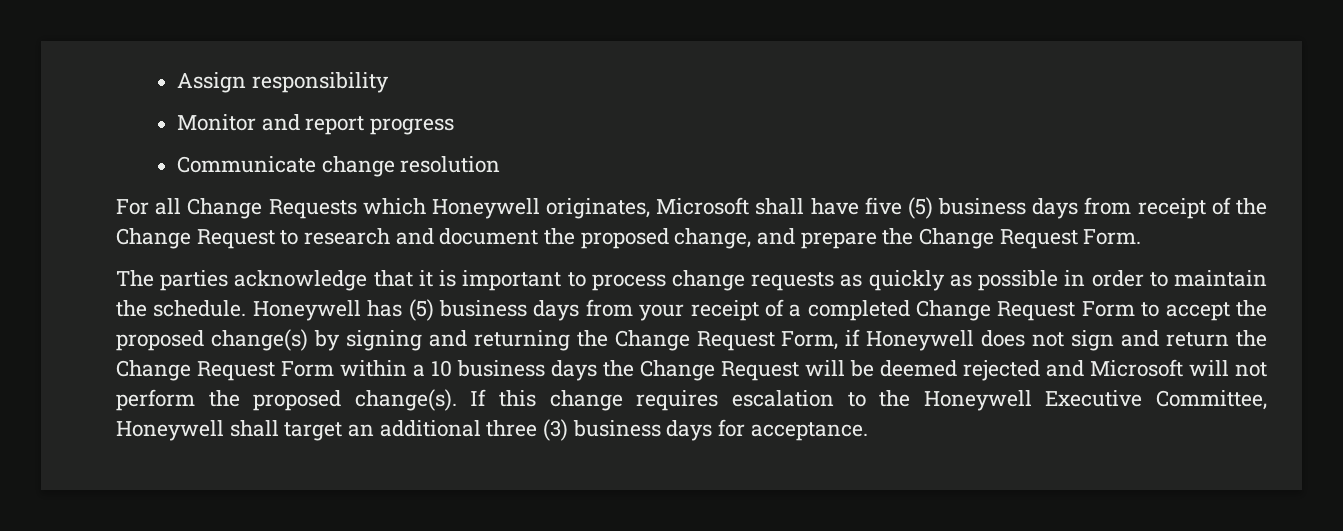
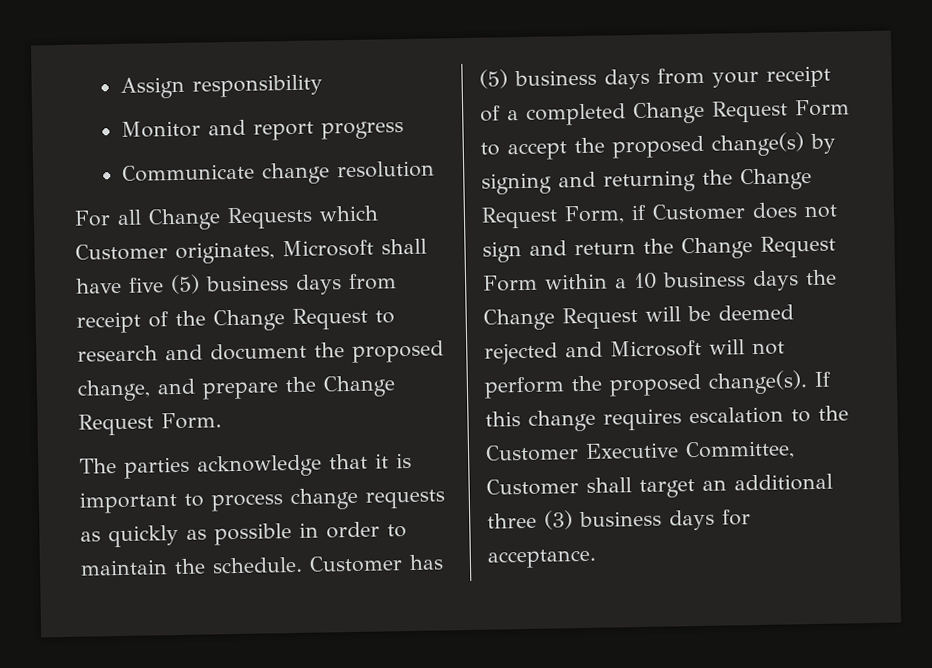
[431,198,540,219] Honeywell -> [75,243,168,261] Customer
[252,300,361,321] Honeywell -> [309,555,403,573] Customer
[866,330,975,351] Honeywell -> [652,203,746,221] Customer
[923,390,1032,411] Honeywell -> [485,444,579,462] Customer
[116,420,224,441] Honeywell -> [486,478,579,496] Customer

